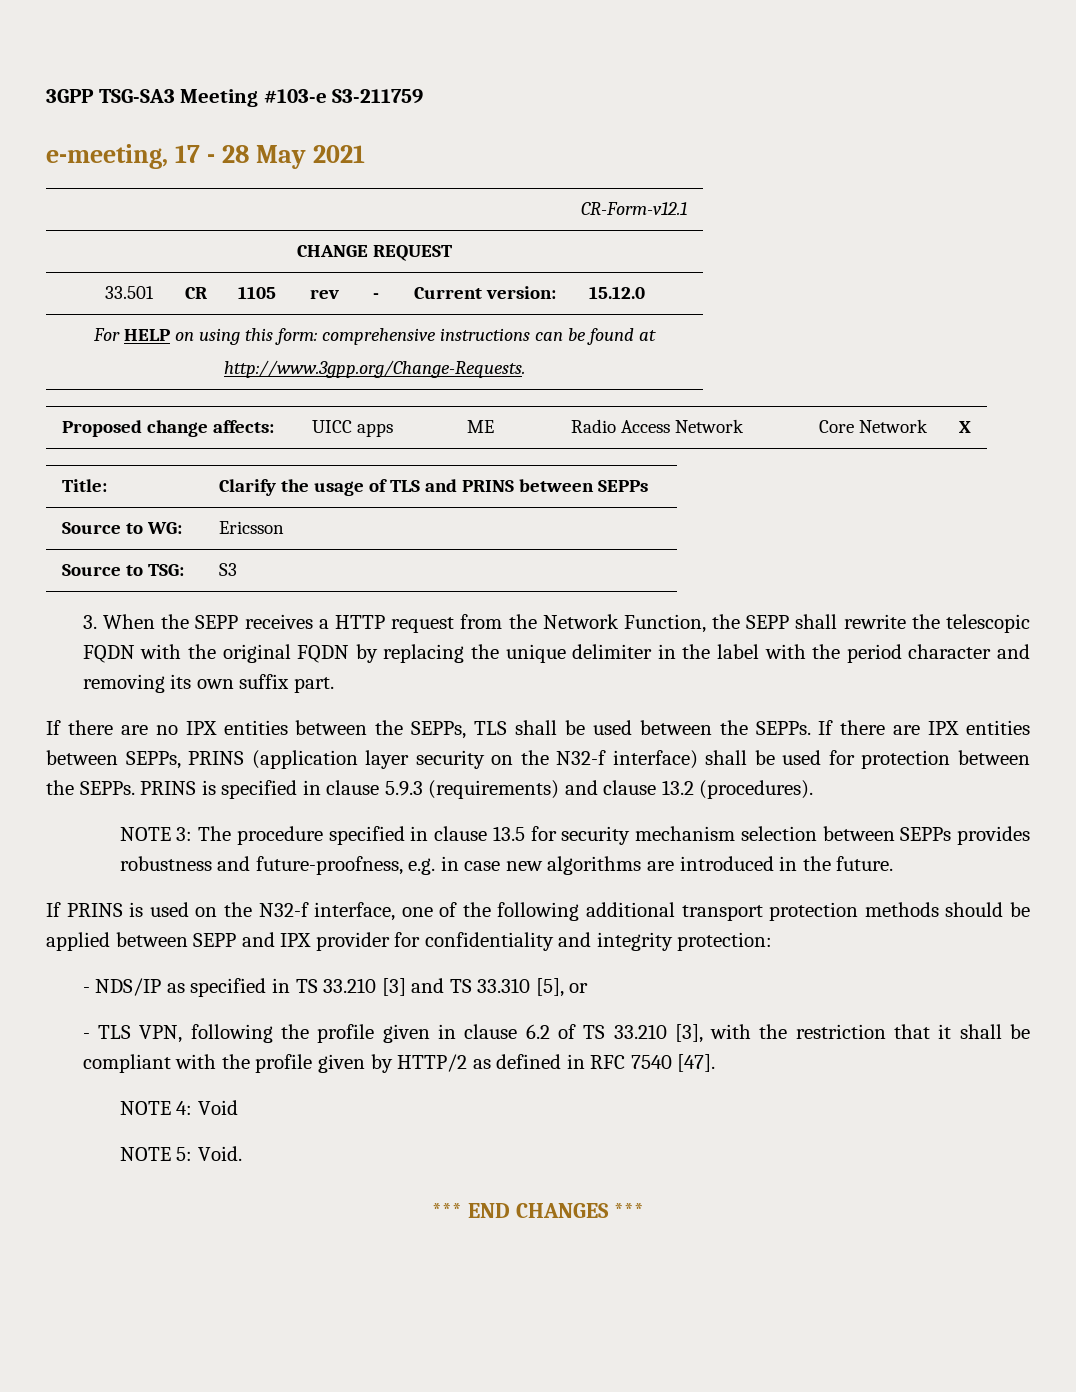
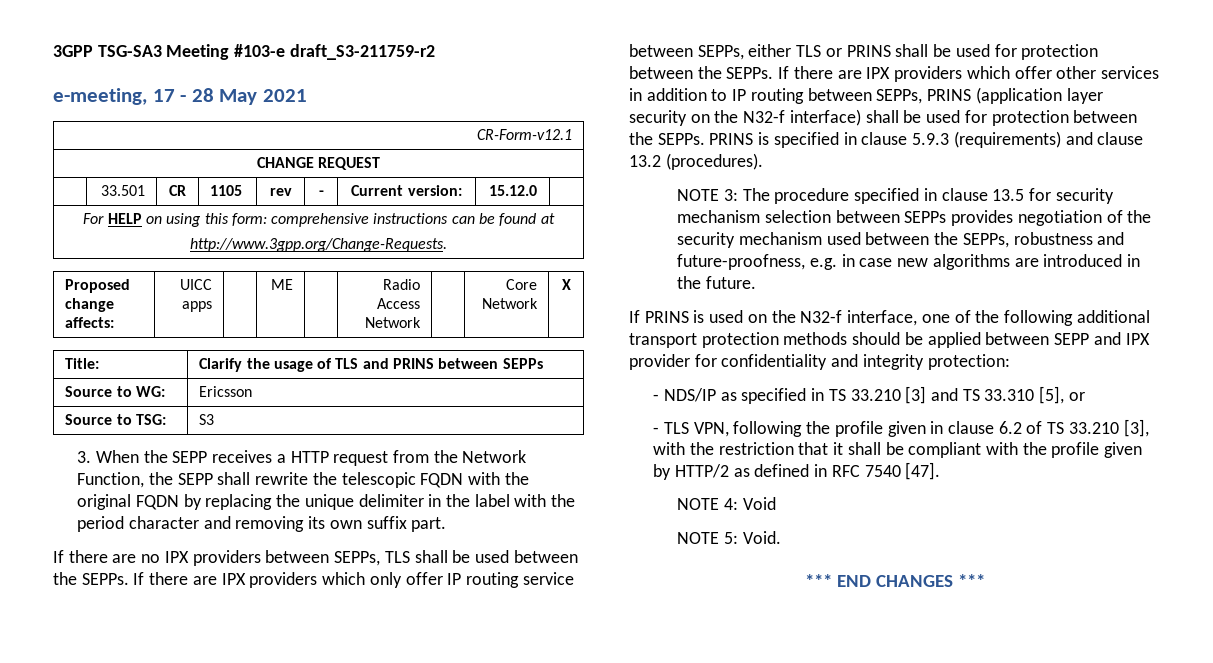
[332,89,424,104] S3-211759 -> [289,44,435,60] draft_S3-211759-r2
[223,720,404,735] entities between the -> [192,550,330,566] providers between
[965,720,1030,735] entities -> [249,572,574,588] [629,44,1099,60] [629,66,1159,82] [629,88,804,104] providers which only offer IP routing service between SEPPs, either TLS or PRINS shall be used for protection between the SEPPs. If there are IPX providers which offer other services in addition to IP routing
(1030, 835) none -> [1017,210,1152,226] [677,232,1009,248] negotiation of the security mechanism used between the SEPPs,

